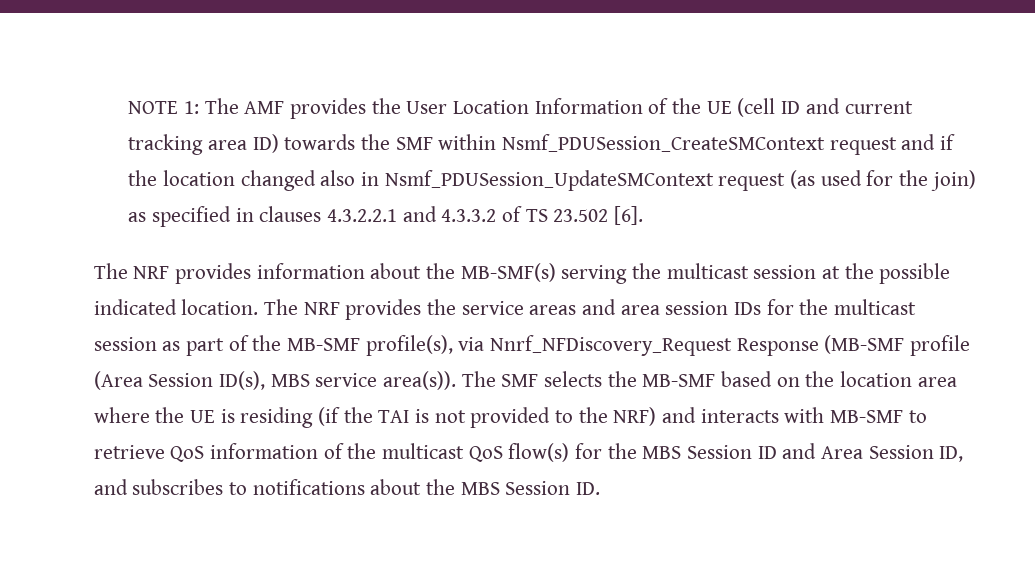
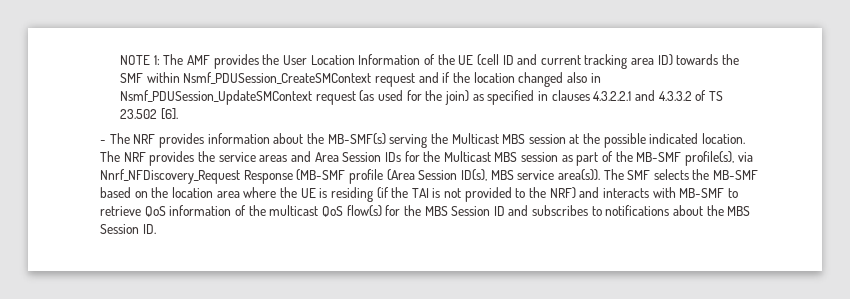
(644, 215) none -> [100,140,107,144] -
[666,263,749,279] multicast -> [451,133,526,144] Multicast MBS
[620,301,729,315] area session -> [314,152,382,162] Area Session
[834,299,917,315] multicast -> [443,151,518,162] Multicast MBS
[821,445,964,462] [93,479,128,495] Area Session ID, and -> (529, 210) none

